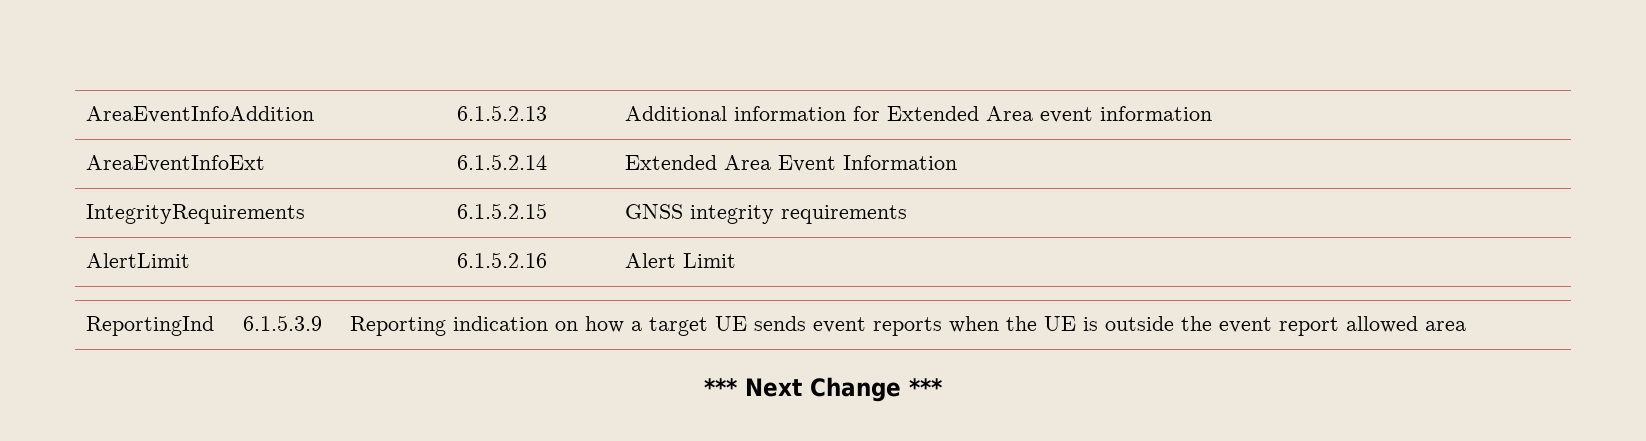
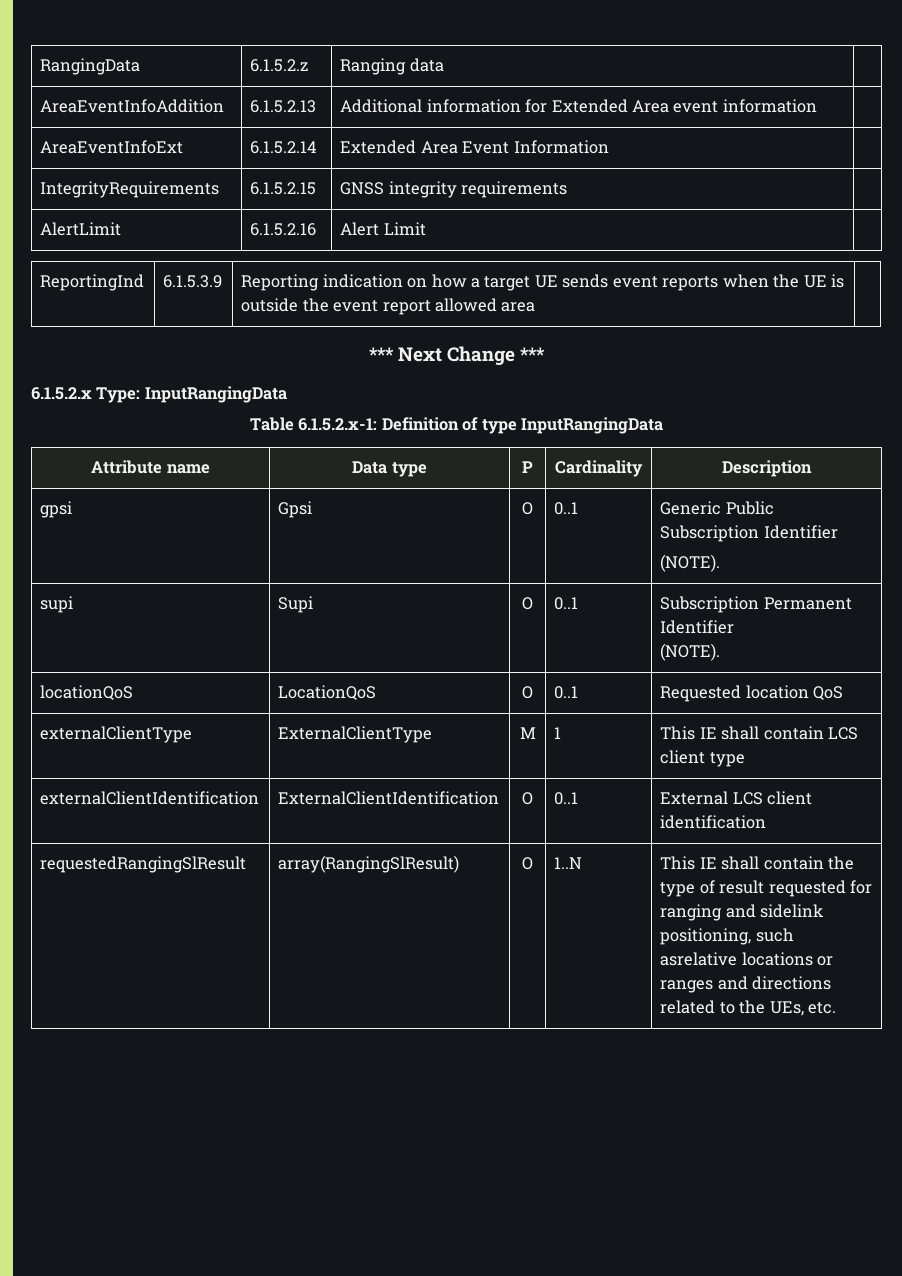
(86, 114) none -> [40,58,141,75] [250,59,309,72] [340,58,444,75] RangingData | 6.1.5.2.z | Ranging data | //
(942, 387) none -> [31,386,287,403] [249,417,664,434] [91,460,210,474] [352,461,427,477] [522,461,533,473] [555,460,643,477] [722,460,812,477] [40,501,73,518] [278,501,313,518] [522,502,533,515] [554,502,579,515] [660,501,774,515] [660,525,838,542] [660,554,721,572] [40,596,74,613] [278,596,314,613] [522,597,533,610] [554,597,579,610] [660,596,852,613] [660,620,735,634] [660,643,721,661] [40,685,134,700] [278,685,377,700] [522,686,533,699] [554,686,579,699] [660,685,844,702] [40,726,193,743] [278,726,433,743] [519,727,536,739] [554,727,562,739] [660,726,859,740] [660,750,745,767] [40,791,260,805] [278,791,500,805] [522,792,533,805] [554,792,579,805] [660,791,813,805] [660,815,767,829] [40,856,247,873] [278,855,460,873] [522,857,533,870] [554,857,583,869] [660,856,855,870] [660,880,873,897] [660,904,825,921] [660,928,794,945] [660,952,834,966] [660,976,832,993] [660,1000,837,1016] // 6.1.5.2.x Type: InputRangingData // Table 6.1.5.2.x-1: Definition of type InputRangingData // Attribute name | Data type | P | Cardinality | Description // gpsi | Gpsi | O | 0..1 | Generic Public Subscription Identifier // (NOTE). // supi | Supi | O | 0..1 | Subscription Permanent Identifier // (NOTE). // locationQoS | LocationQoS | O | 0..1 | Requested location QoS // externalClientType | ExternalClientType | M | 1 | This IE shall contain LCS client type // externalClientIdentification | ExternalClientIdentification | O | 0..1 | External LCS client identification // requestedRangingSlResult | array(RangingSlResult) | O | 1..N | This IE shall contain the type of result requested for ranging and sidelink positioning, such asrelative locations or ranges and directions related to the UEs, etc.

